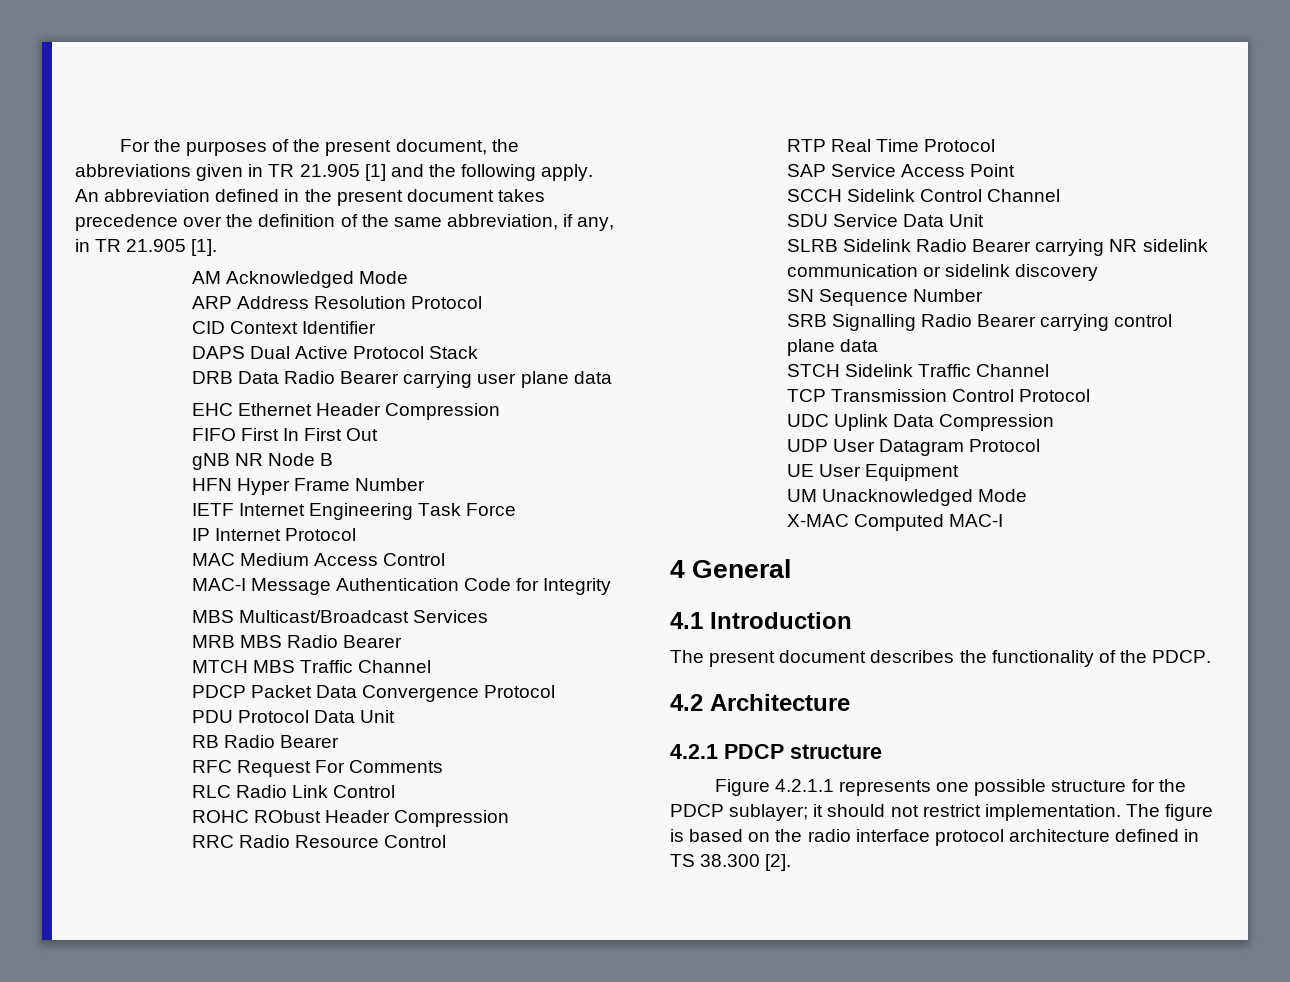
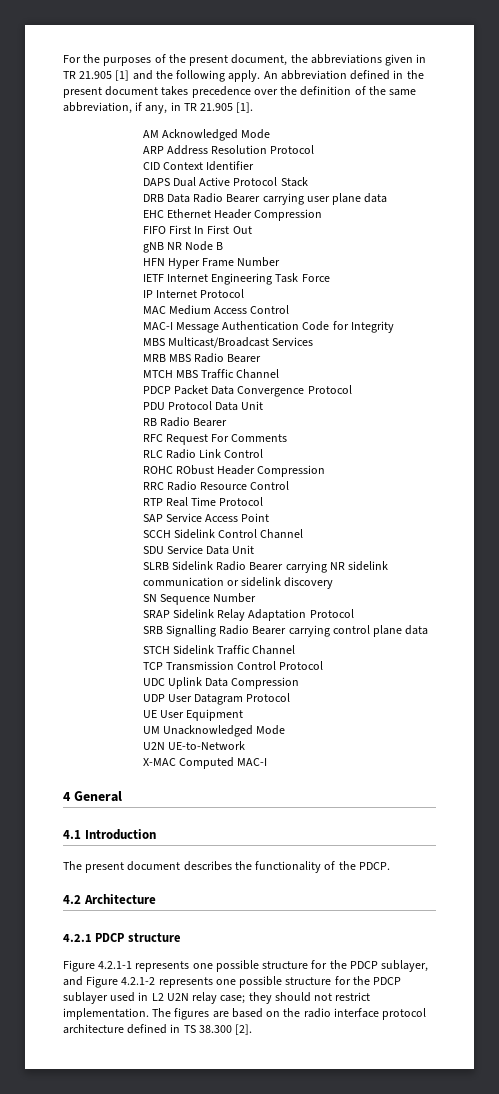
(984, 295) none -> [142,609,354,621] // SRAP Sidelink Relay Adaptation Protocol
(1028, 495) none -> [142,741,245,750] // U2N UE-to-Network
[774,779,1186,796] [670,804,824,821] 4.2.1.1 represents one possible structure for the PDCP sublayer; it -> [98,960,429,972] [63,976,402,988] [63,992,272,1004] 4.2.1-1 represents one possible structure for the PDCP sublayer, and Figure 4.2.1-2 represents one possible structure for the PDCP sublayer used in L2 U2N relay case; they
[1165,804,1214,821] [670,829,684,842] figure is -> [174,1008,229,1020] figures are

